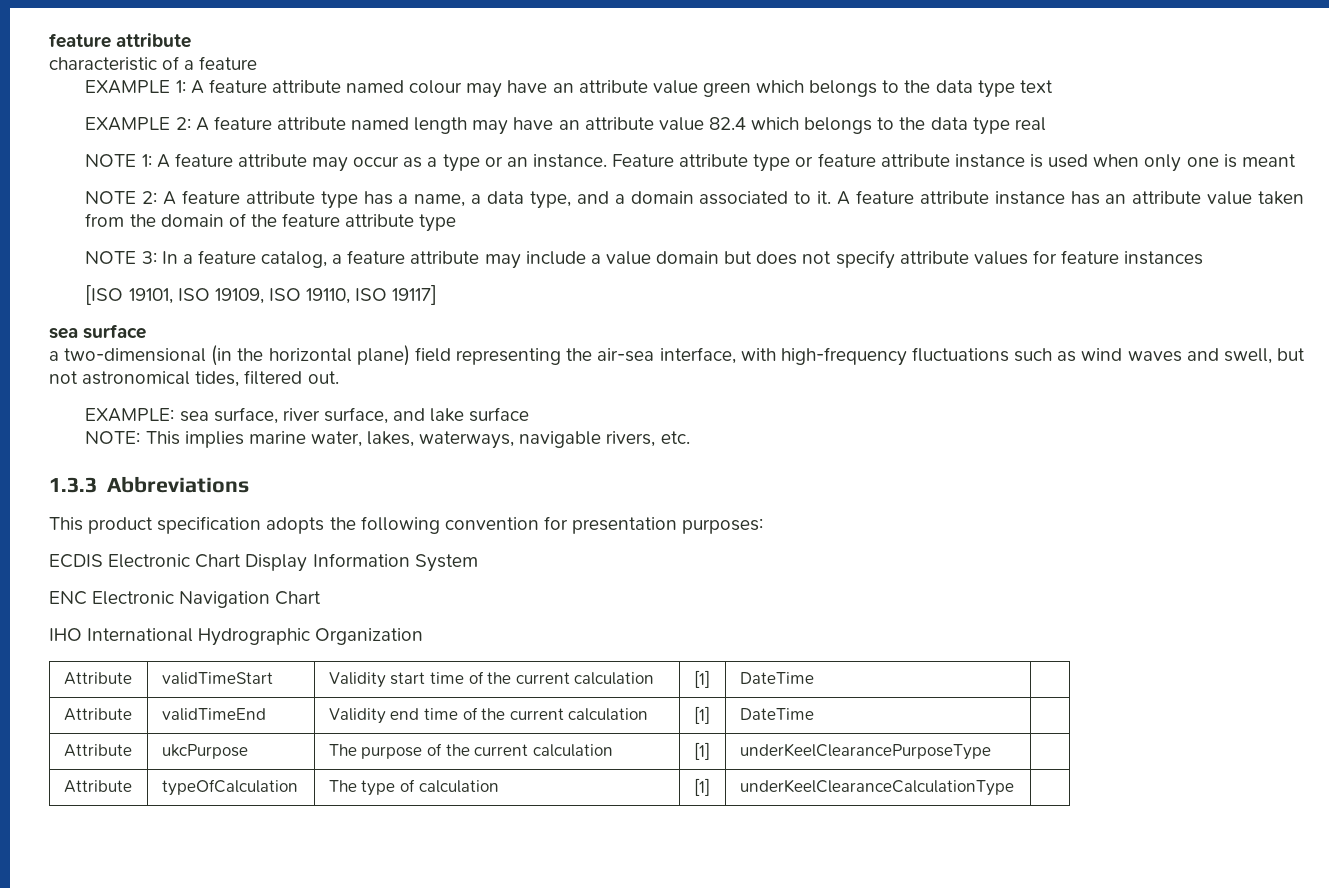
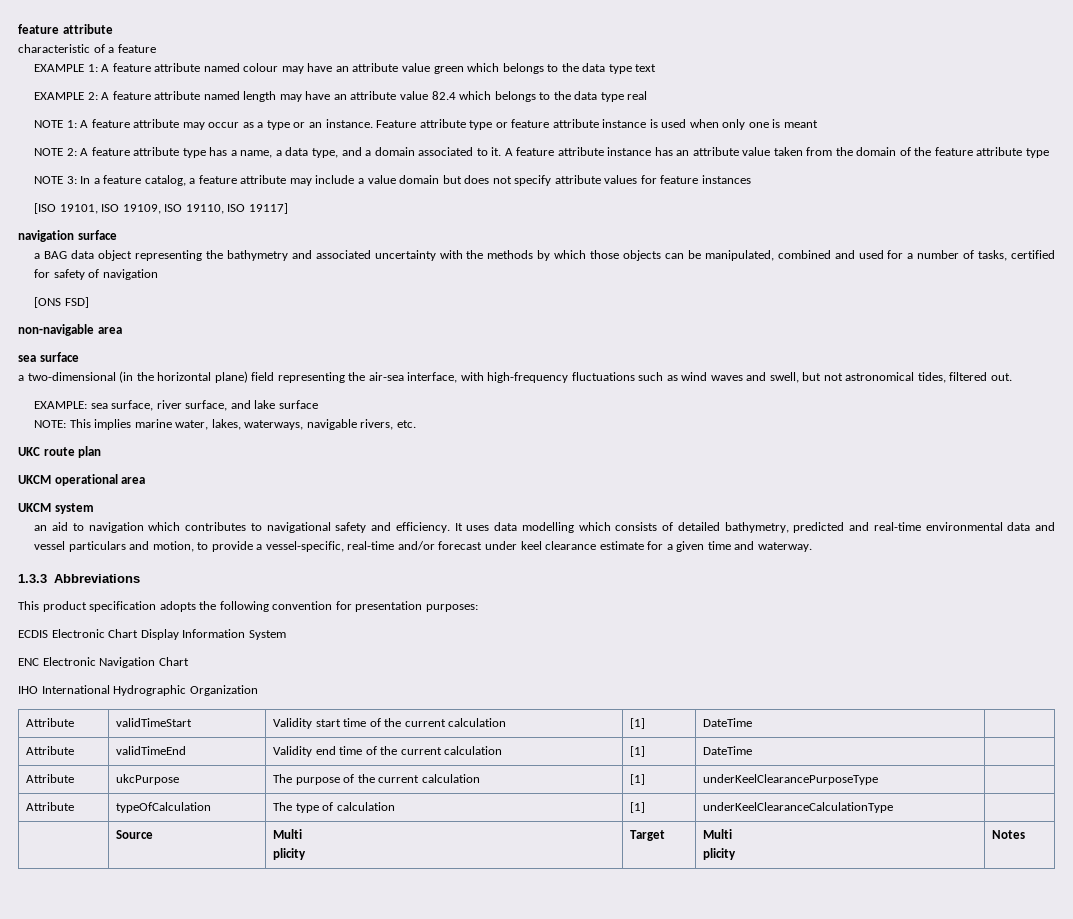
(438, 295) none -> [18,230,117,242] [34,250,1055,261] [34,269,158,280] [34,297,89,308] [18,324,122,336] // navigation surface // a BAG data object representing the bathymetry and associated uncertainty with the methods by which those objects can be manipulated, combined and used for a number of tasks, certified for safety of navigation // [ONS FSD] // non-navigable area
(690, 437) none -> [18,446,102,458] [18,474,146,486] [18,503,94,514] [34,522,1055,533] [34,541,812,552] // UKC route plan // UKCM operational area // UKCM system // an aid to navigation which contributes to navigational safety and efficiency. It uses data modelling which consists of detailed bathymetry, predicted and real-time environmental data and vessel particulars and motion, to provide a vessel-specific, real-time and/or forecast under keel clearance estimate for a given time and waterway.
(1014, 787) none -> [116,830,154,839] [273,829,303,839] [273,848,307,860] [630,830,666,841] [703,829,733,839] [703,848,737,860] [992,830,1026,839] // | Source | Multi // plicity | Target | Multi // plicity | Notes

